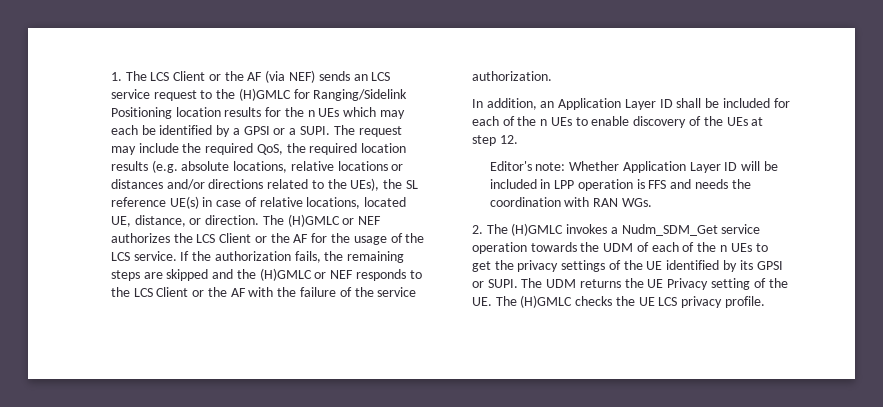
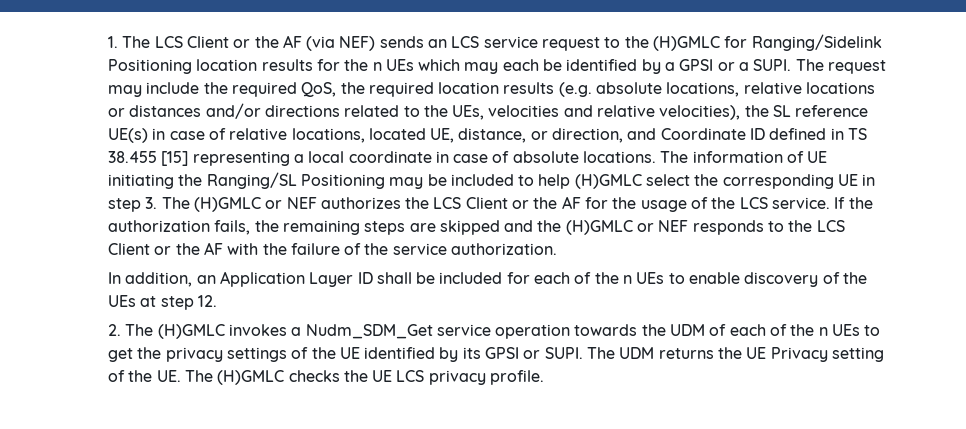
[350,178,380,191] UEs), -> [452,105,741,120] UEs, velocities and relative velocities),
[205,215,260,225] direction. -> [552,128,868,143] [107,151,828,166] [107,172,876,189] [107,197,158,212] direction, and Coordinate ID defined in TS 38.455 [15] representing a local coordinate in case of absolute locations. The information of UE initiating the Ranging/SL Positioning may be included to help (H)GMLC select the corresponding UE in step 3.
[489,161,778,173] [489,179,751,191] [489,197,652,207] // Editor's note: Whether Application Layer ID will be included in LPP operation is FFS and needs the coordination with RAN WGs. -> (217, 301) none

